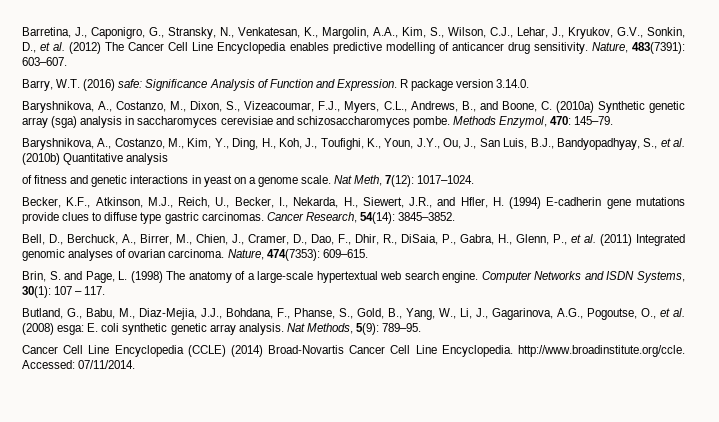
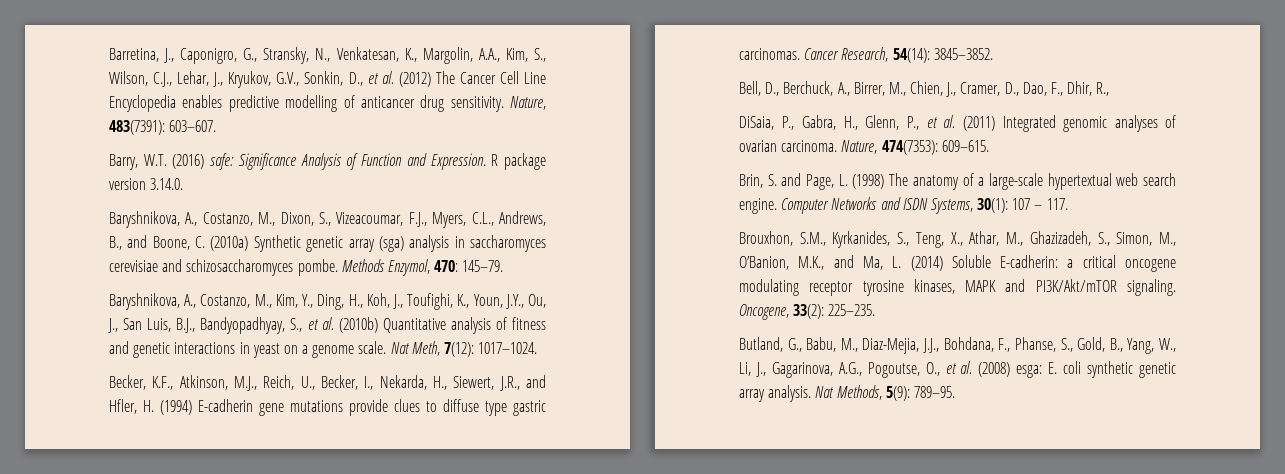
(169, 159) // -> (491, 325) none
(397, 239) none -> (1110, 89) //
(106, 290) none -> [739,231,1176,248] [739,255,1176,272] [739,279,1176,296] [739,304,876,320] // Brouxhon, S.M., Kyrkanides, S., Teng, X., Athar, M., Ghazizadeh, S., Simon, M., O’Banion, M.K., and Ma, L. (2014) Soluble E-cadherin: a critical oncogene modulating receptor tyrosine kinases, MAPK and PI3K/Akt/mTOR signaling. Oncogene, 33(2): 225–235.
[22,345,685,357] [22,360,136,369] // Cancer Cell Line Encyclopedia (CCLE) (2014) Broad-Novartis Cancer Cell Line Encyclopedia. http://www.broadinstitute.org/ccle. Accessed: 07/11/2014. -> (955, 392) none

